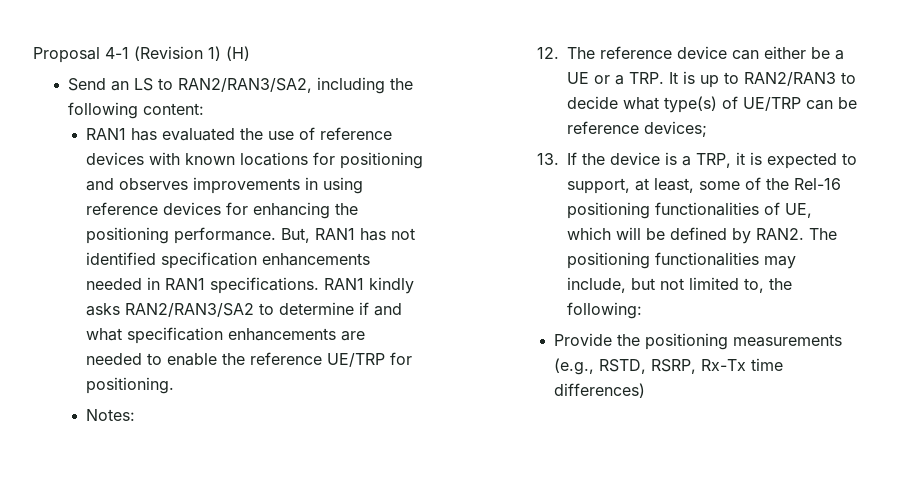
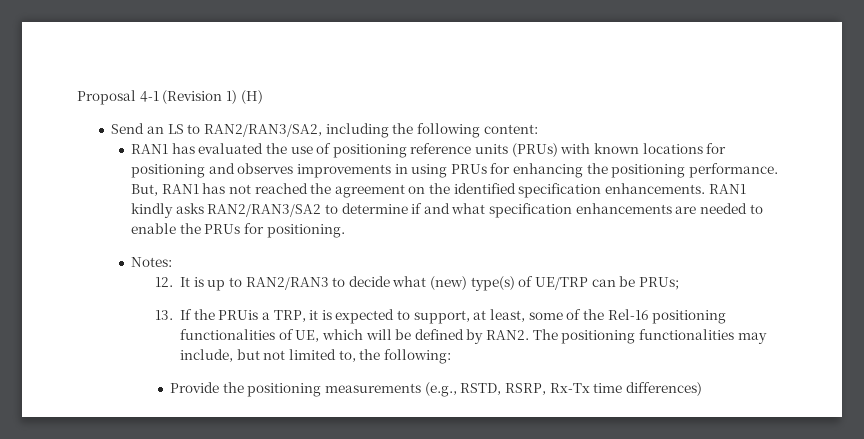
[319,127,392,140] [85,152,144,165] reference devices -> [332,143,558,158] positioning reference units (PRUs)
[85,202,221,215] reference devices -> [450,164,487,174] PRUs
[85,252,370,269] [85,277,319,294] identified specification enhancements needed in RAN1 specifications. -> [254,183,706,198] reached the agreement on the identified specification enhancements.
[249,352,385,367] reference UE/TRP -> [204,224,241,234] PRUs
[566,46,844,60] [566,72,664,85] The reference device can either be a UE or a TRP. -> (174, 282) none
(659, 103) none -> [430,276,468,290] (new)
[566,121,707,137] reference devices; -> [638,277,679,290] PRUs;
[609,152,677,165] device is -> [218,310,259,320] PRUis

